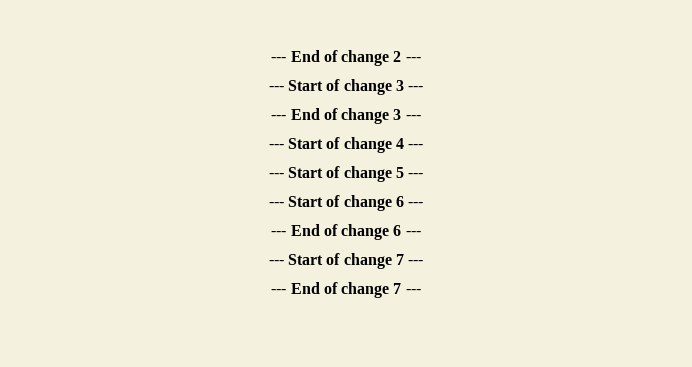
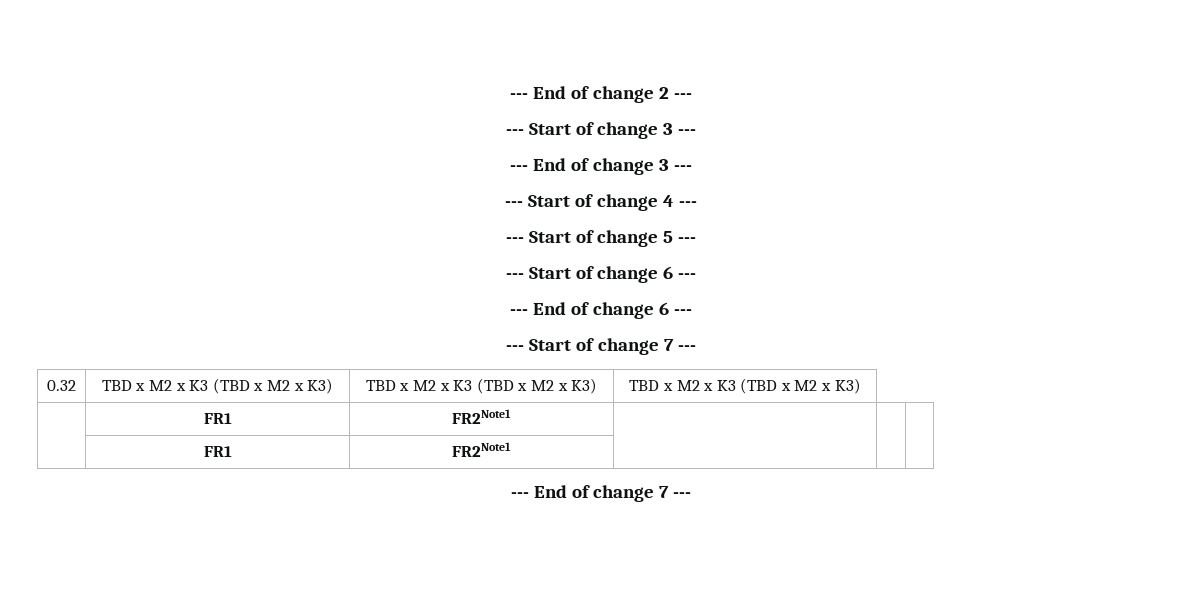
(424, 262) none -> [47,380,76,391] [101,378,334,394] [365,378,598,394] [629,378,861,394] [203,413,232,424] [452,409,511,424] [203,446,232,457] [452,442,511,457] // 0.32 | TBD x M2 x K3 (TBD x M2 x K3) | TBD x M2 x K3 (TBD x M2 x K3) | TBD x M2 x K3 (TBD x M2 x K3) // | FR1 | FR2Note1 | | | // | FR1 | FR2Note1 | | |

